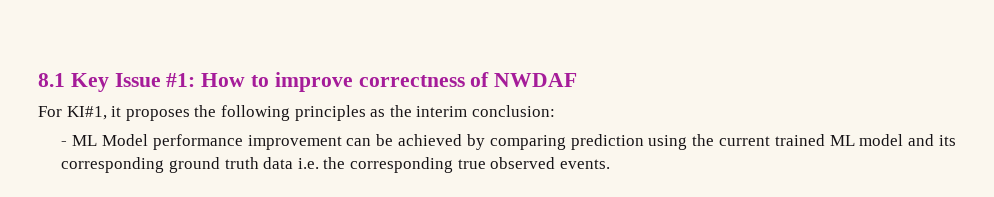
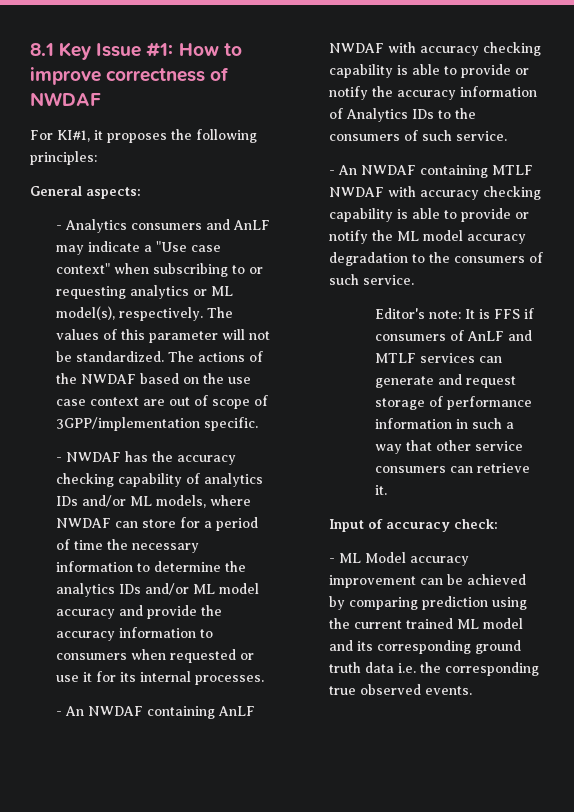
[294,105,555,121] principles as the interim conclusion: -> [30,151,97,165] [30,186,141,199] [55,219,270,233] [55,241,221,255] [55,263,263,277] [55,285,233,299] [55,306,233,321] [55,329,270,343] [55,351,263,362] [55,373,251,384] [55,395,268,409] [55,417,258,431] [55,451,236,465] [55,473,263,487] [55,495,251,508] [55,517,258,531] [55,539,199,553] [55,561,246,572] [55,583,259,597] [55,605,222,619] [55,627,213,641] [55,649,254,663] [55,671,264,685] [55,706,255,719] [328,42,541,56] [328,64,529,78] [328,86,537,100] [328,108,476,122] [328,130,507,141] [328,165,533,178] [328,186,541,200] [328,208,529,222] [328,230,526,244] [328,252,543,266] [328,274,414,285] [375,308,535,319] [375,330,533,341] [375,353,503,363] [375,374,517,388] [375,396,533,410] [375,418,515,429] [375,440,524,454] [375,463,531,473] [375,485,388,495] [328,519,498,532] principles: // General aspects: // - Analytics consumers and AnLF may indicate a "Use case context" when subscribing to or requesting analytics or ML model(s), respectively. The values of this parameter will not be standardized. The actions of the NWDAF based on the use case context are out of scope of 3GPP/implementation specific. // - NWDAF has the accuracy checking capability of analytics IDs and/or ML models, where NWDAF can store for a period of time the necessary information to determine the analytics IDs and/or ML model accuracy and provide the accuracy information to consumers when requested or use it for its internal processes. // - An NWDAF containing AnLF NWDAF with accuracy checking capability is able to provide or notify the accuracy information of Analytics IDs to the consumers of such service. // - An NWDAF containing MTLF NWDAF with accuracy checking capability is able to provide or notify the ML model accuracy degradation to the consumers of such service. // Editor's note: It is FFS if consumers of AnLF and MTLF services can generate and request storage of performance information in such a way that other service consumers can retrieve it. // Input of accuracy check:
[152,134,243,150] performance -> [409,556,469,566] accuracy

